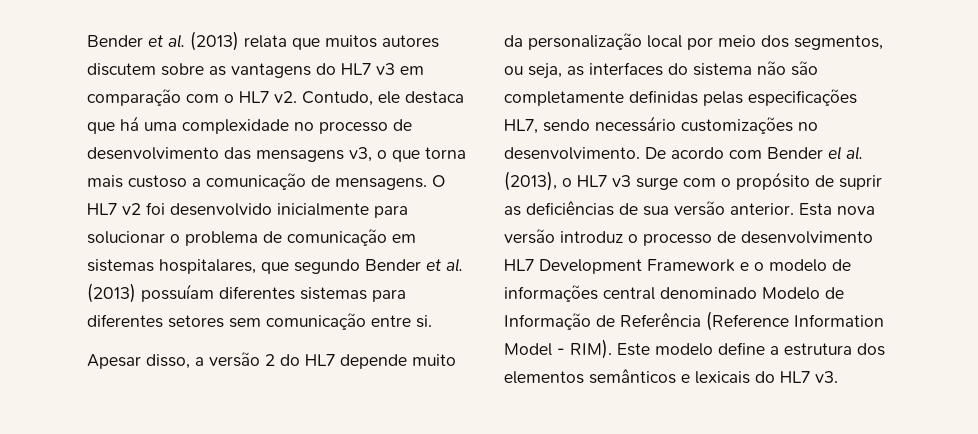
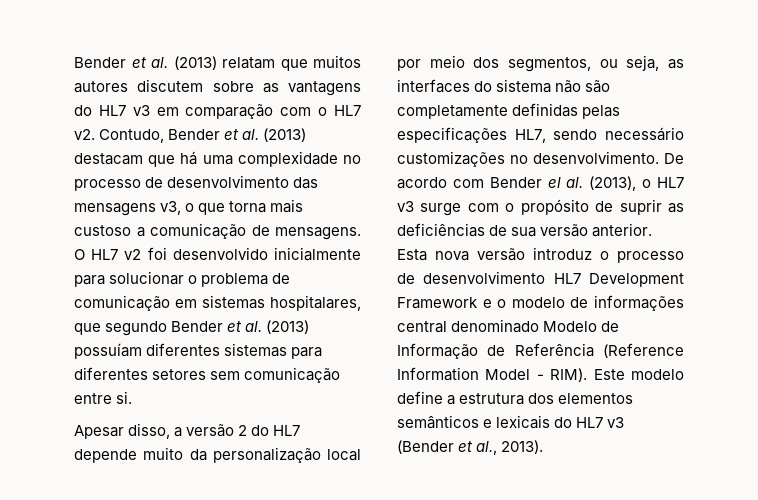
[87,31,287,51] Bender et al. (2013) relata -> [74,56,275,70] Bender et al. (2013) relatam
[378,91,464,104] ele destaca -> [168,128,307,142] [74,153,143,165] Bender et al. (2013) destacam
[815,371,838,383] v3. -> [607,417,625,428] [397,440,544,455] v3 (Bender et al., 2013).

